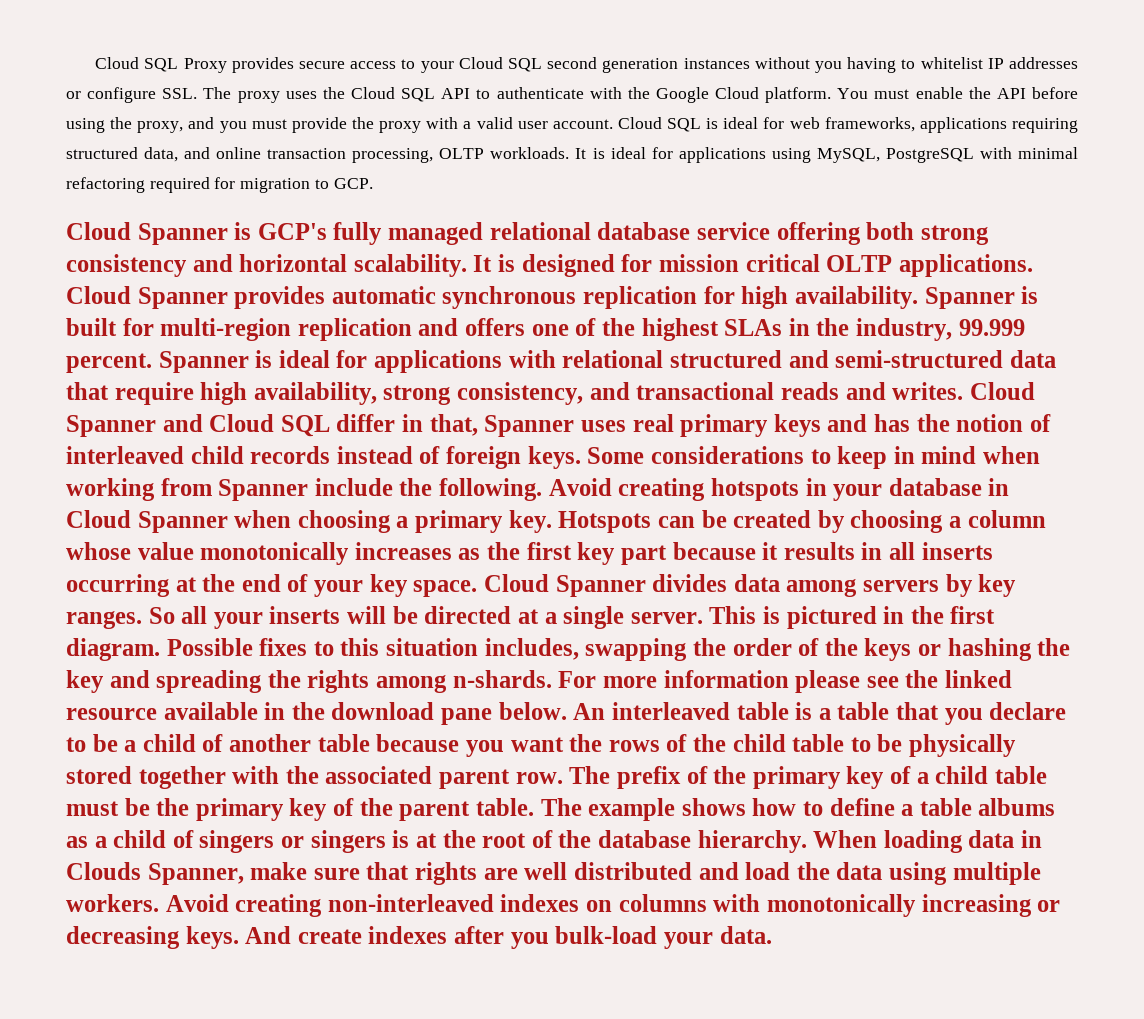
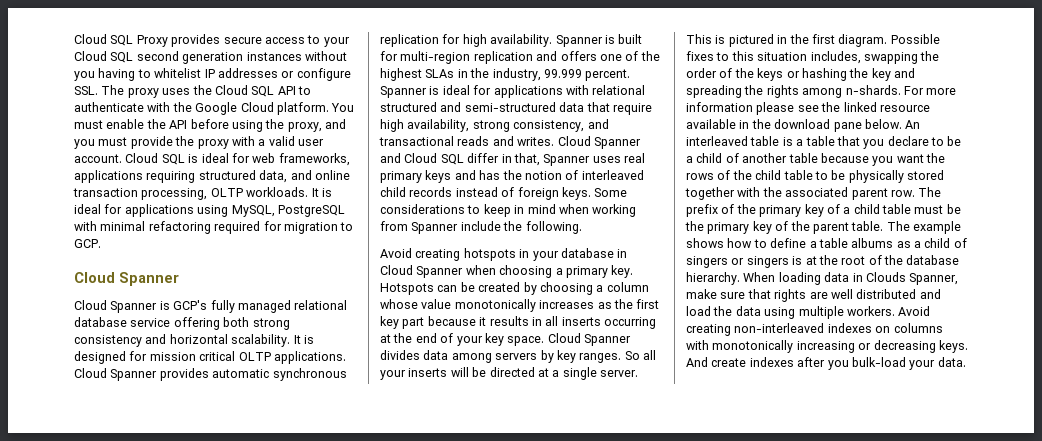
(228, 234) none -> [74,300,158,313] // Cloud Spanner
(543, 489) none -> (582, 227) //

